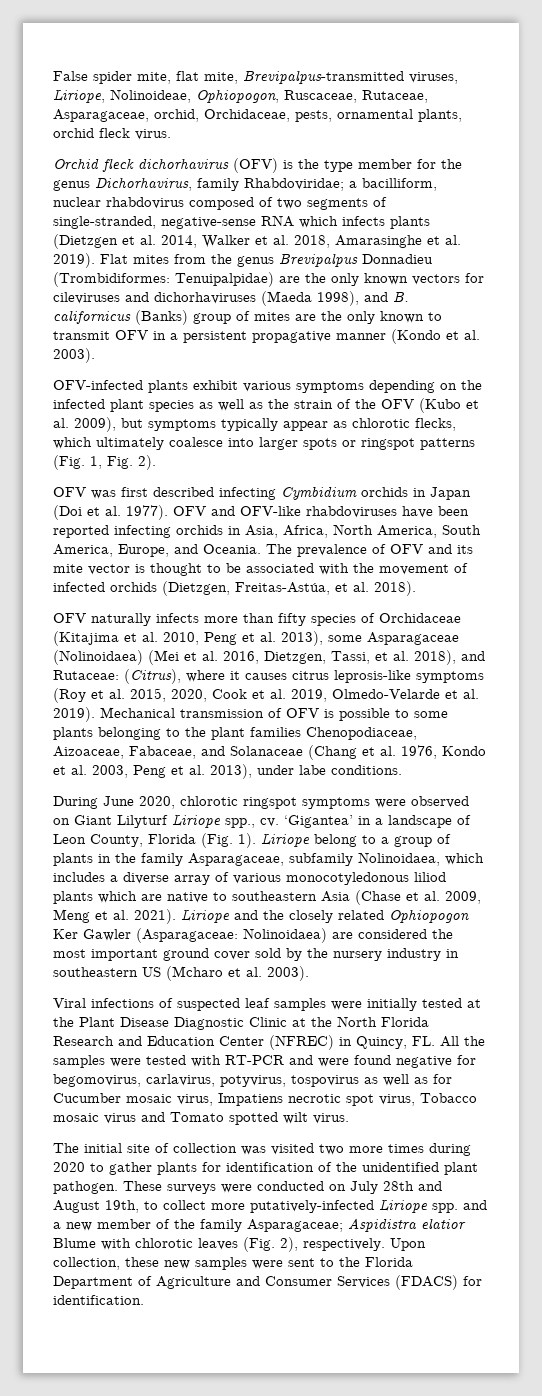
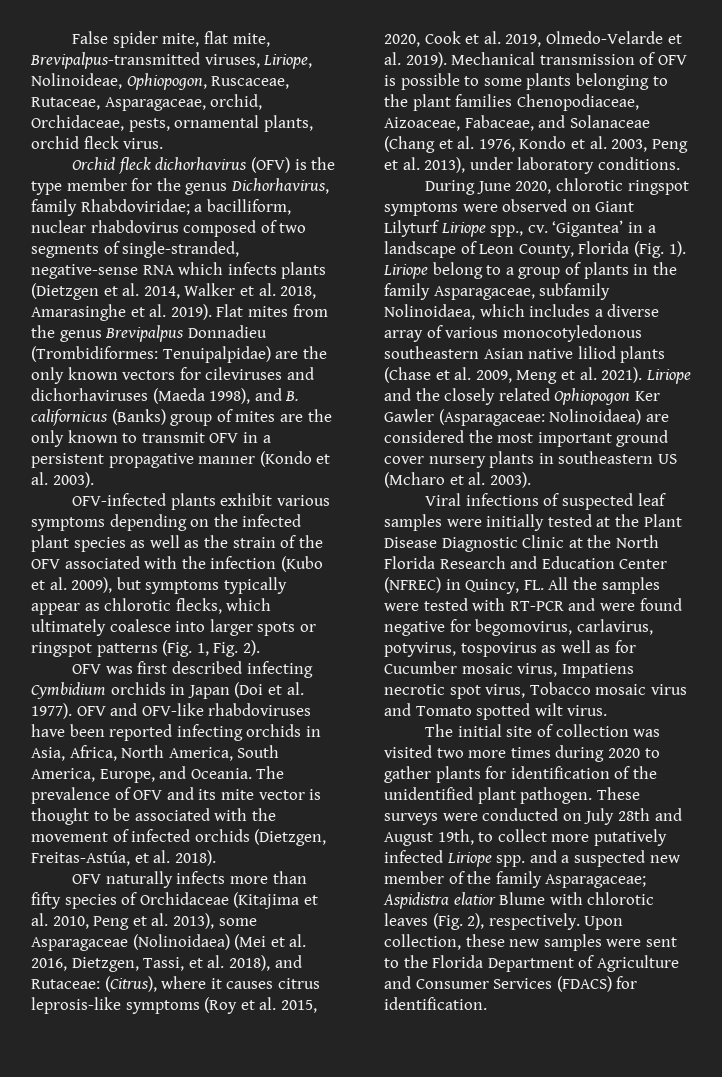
(414, 404) none -> [64,556,277,569] associated with the infection
[299,765,326,775] labe -> [517,157,595,174] laboratory
[414,872,446,882] [53,891,350,904] liliod plants which are native to southeastern Asia -> [384,346,666,363] southeastern Asian native liliod plants
[255,948,441,961] sold by the nursery industry -> [428,451,535,468] nursery plants
[250,1200,374,1213] putatively-infected -> [593,829,667,846] [384,850,443,863] putatively infected
(61, 1225) none -> [573,850,645,867] suspected

